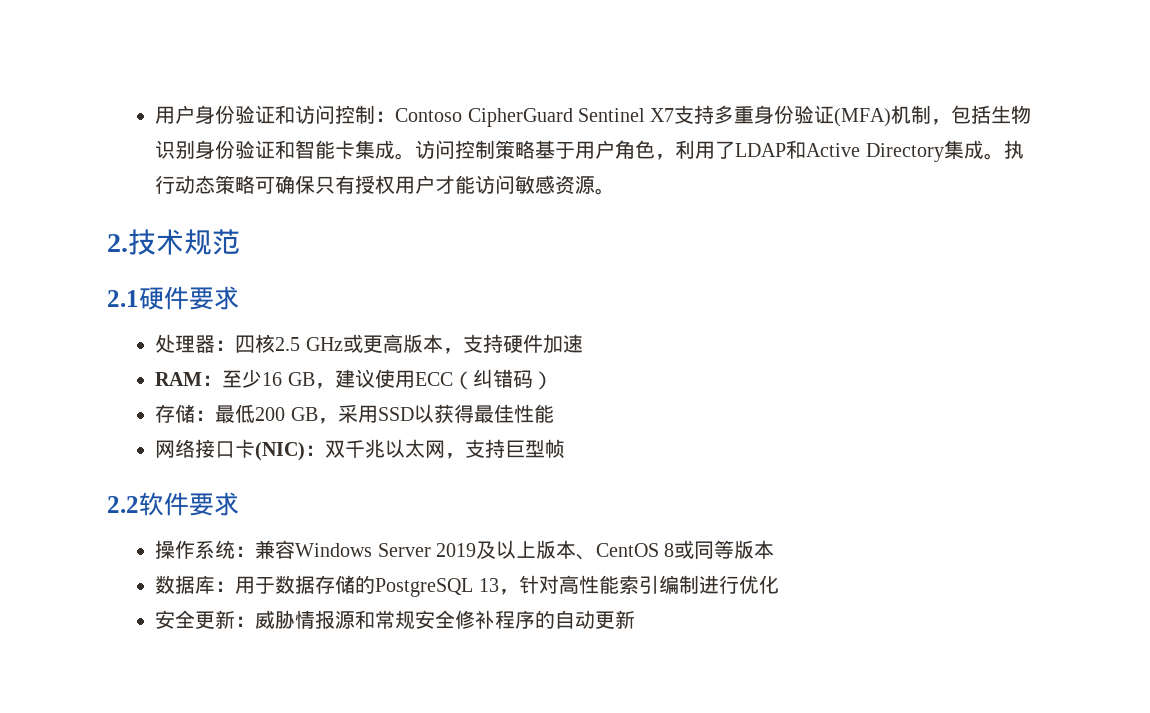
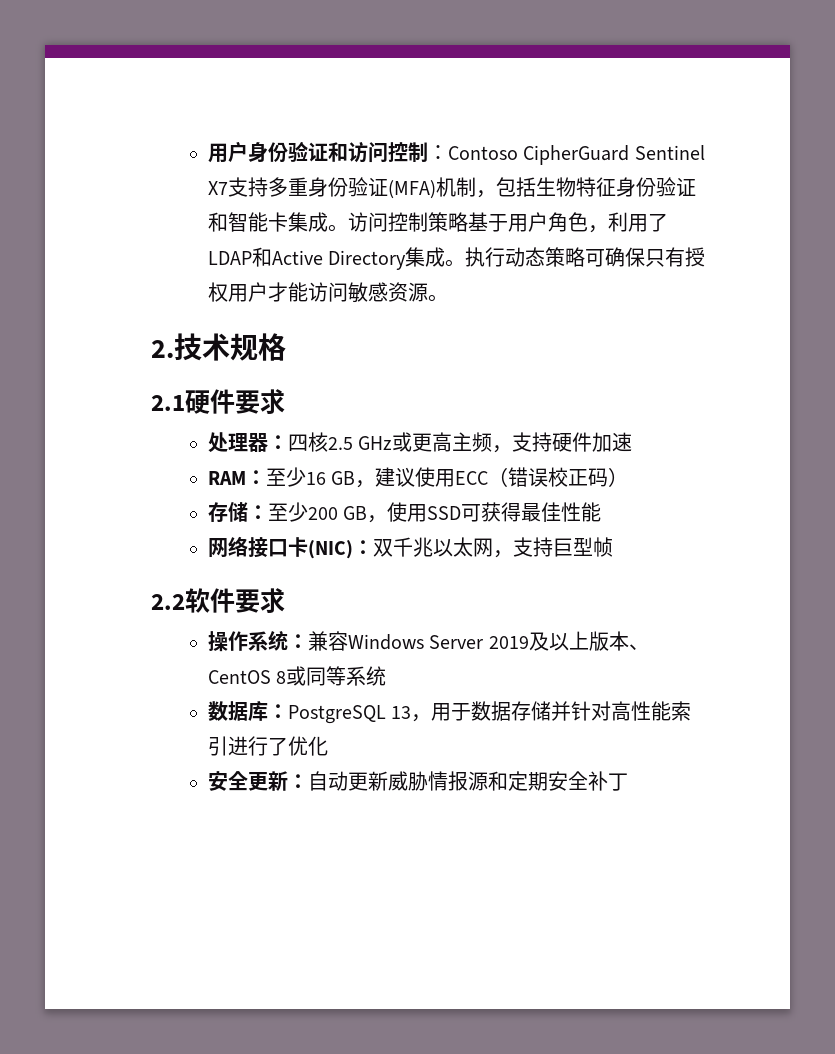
[155,140,196,159] 识别 -> [576,177,617,197] 特征
[212,229,240,255] 范 -> [258,333,286,361] 格
[402,334,443,353] 版本 -> [452,432,493,452] 主频
[472,369,513,388] 纠错 -> [508,467,589,487] 错误校正
[215,404,256,423] 最低 -> [268,502,309,522] 至少
[337,404,434,423] 采用SSD以 -> [387,502,482,522] 使用SSD可
[734,540,775,559] 版本 -> [346,666,387,686] 系统
(236, 586) none -> [288,705,432,724] PostgreSQL 13，
[355,575,519,597] 的PostgreSQL 13， -> [551,701,572,721] 并
[658,575,739,594] 编制进行 -> [228,736,289,756] 进行了
(256, 621) none -> [308,771,389,791] 自动更新
[375,610,636,629] 常规安全修补程序的自动更新 -> [508,771,629,791] 定期安全补丁

